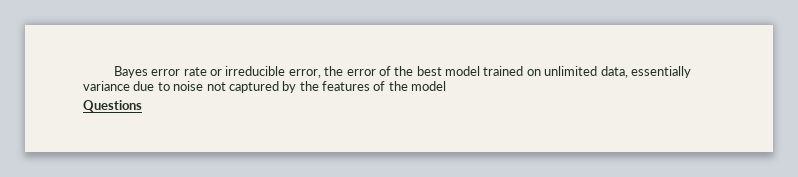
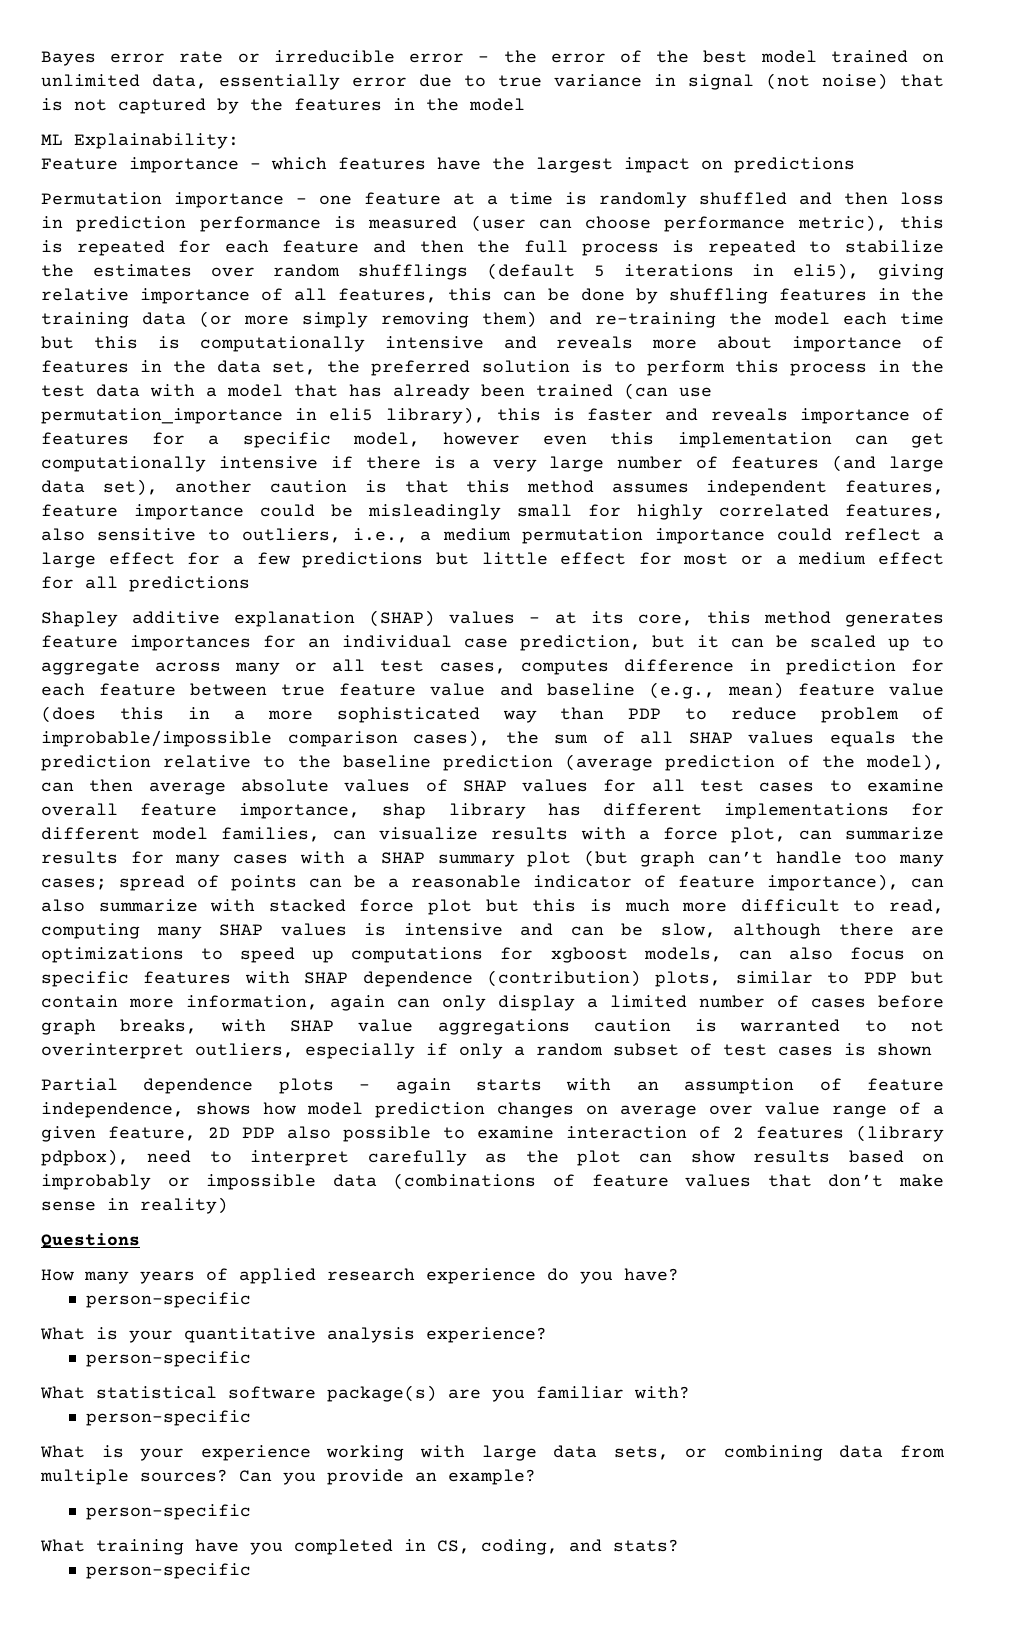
[288,69,321,78] error, -> [409,53,490,63] error –
[83,81,130,91] variance -> [352,77,407,87] error
[173,81,204,91] noise -> [498,73,944,90] [41,98,63,111] true variance in signal (not noise) that is
[373,81,386,91] of -> [393,98,415,110] in
[83,100,142,112] Questions -> [41,133,239,149] [41,157,855,173] [41,192,944,208] [41,215,944,232] [41,240,945,256] [41,263,944,280] [41,288,945,304] [41,311,944,328] [41,336,944,352] [41,360,944,376] [41,383,712,400] [41,407,945,424] [41,432,945,448] [41,455,944,472] [41,479,945,496] [41,504,944,520] [41,528,944,544] [41,552,944,568] [41,576,250,592] [41,610,945,627] [41,635,944,651] [41,659,944,675] [41,682,944,699] [41,706,944,723] [41,730,944,747] [41,754,945,771] [41,779,944,795] [41,803,944,819] [41,827,945,843] [41,850,944,867] [41,874,944,891] [41,899,945,915] [41,923,944,939] [41,947,945,963] [41,970,944,987] [41,995,944,1011] [41,1019,944,1035] [41,1043,932,1059] [41,1078,944,1094] [41,1102,944,1118] [41,1125,944,1142] [41,1149,944,1166] [41,1173,945,1190] [41,1197,228,1214] [41,1233,140,1248] [41,1268,679,1284] [85,1292,251,1308] [40,1327,547,1343] [85,1351,251,1367] [40,1385,690,1402] [85,1410,251,1426] [40,1445,946,1461] [40,1469,536,1485] [85,1504,251,1520] [40,1539,679,1555] [85,1563,251,1579] ML Explainability: // Feature importance – which features have the largest impact on predictions // Permutation importance – one feature at a time is randomly shuffled and then loss in prediction performance is measured (user can choose performance metric), this is repeated for each feature and then the full process is repeated to stabilize the estimates over random shufflings (default 5 iterations in eli5), giving relative importance of all features, this can be done by shuffling features in the training data (or more simply removing them) and re-training the model each time but this is computationally intensive and reveals more about importance of features in the data set, the preferred solution is to perform this process in the test data with a model that has already been trained (can use permutation_importance in eli5 library), this is faster and reveals importance of features for a specific model, however even this implementation can get computationally intensive if there is a very large number of features (and large data set), another caution is that this method assumes independent features, feature importance could be misleadingly small for highly correlated features, also sensitive to outliers, i.e., a medium permutation importance could reflect a large effect for a few predictions but little effect for most or a medium effect for all predictions // Shapley additive explanation (SHAP) values – at its core, this method generates feature importances for an individual case prediction, but it can be scaled up to aggregate across many or all test cases, computes difference in prediction for each feature between true feature value and baseline (e.g., mean) feature value (does this in a more sophisticated way than PDP to reduce problem of improbable/impossible comparison cases), the sum of all SHAP values equals the prediction relative to the baseline prediction (average prediction of the model), can then average absolute values of SHAP values for all test cases to examine overall feature importance, shap library has different implementations for different model families, can visualize results with a force plot, can summarize results for many cases with a SHAP summary plot (but graph can’t handle too many cases; spread of points can be a reasonable indicator of feature importance), can also summarize with stacked force plot but this is much more difficult to read, computing many SHAP values is intensive and can be slow, although there are optimizations to speed up computations for xgboost models, can also focus on specific features with SHAP dependence (contribution) plots, similar to PDP but contain more information, again can only display a limited number of cases before graph breaks, with SHAP value aggregations caution is warranted to not overinterpret outliers, especially if only a random subset of test cases is shown // Partial dependence plots – again starts with an assumption of feature independence, shows how model prediction changes on average over value range of a given feature, 2D PDP also possible to examine interaction of 2 features (library pdpbox), need to interpret carefully as the plot can show results based on improbably or impossible data (combinations of feature values that don’t make sense in reality) // Questions // How many years of applied research experience do you have? // person-specific // What is your quantitative analysis experience? // person-specific // What statistical software package(s) are you familiar with? // person-specific // What is your experience working with large data sets, or combining data from multiple sources? Can you provide an example? // person-specific // What training have you completed in CS, coding, and stats? // person-specific

